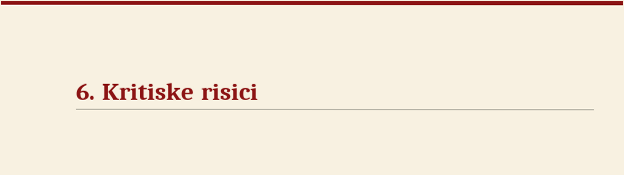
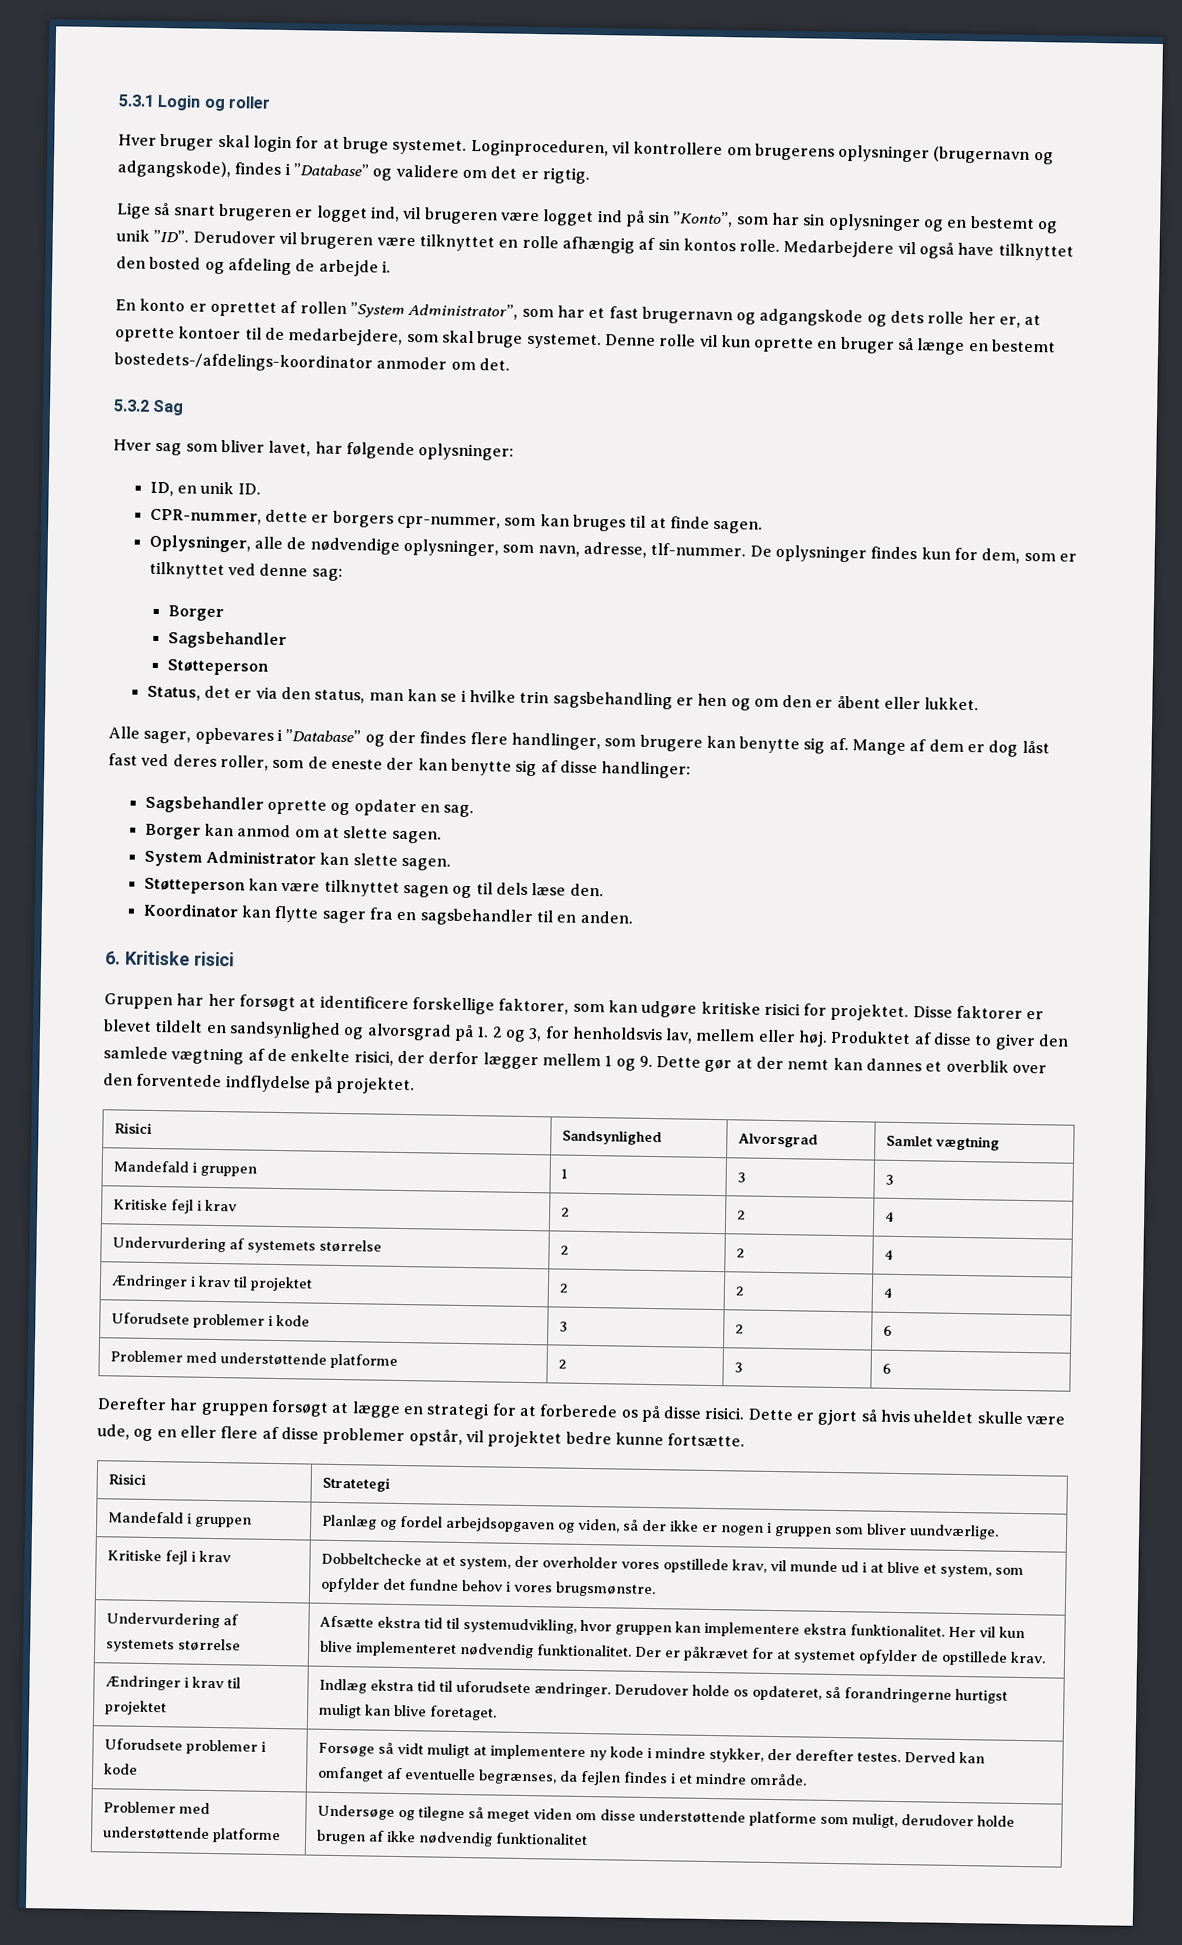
[75,82,259,100] 6. Kritiske risici -> [118,94,272,112] [118,133,1054,165] [117,160,590,184] [117,202,1059,234] [116,229,1074,261] [116,256,391,277] [115,298,1042,328] [115,326,1057,355] [114,352,510,373] [113,399,185,416] [113,439,515,461] [149,481,261,497] [149,508,764,534] [148,534,1077,564] [148,561,343,581] [167,605,224,622] [167,631,287,650] [166,659,269,676] [146,685,980,711] [108,726,1050,757] [108,753,692,779] [144,795,475,818] [144,823,442,844] [143,850,452,871] [143,877,604,899] [142,903,633,927] [105,950,234,967] [104,993,1045,1022] [103,1019,1070,1051] [103,1046,1048,1074] [103,1073,416,1095] [114,1122,153,1134] [562,1129,663,1146] [738,1133,819,1148] [886,1135,1001,1151] [113,1160,258,1177] [561,1168,569,1179] [737,1172,747,1183] [885,1174,895,1185] [113,1198,238,1214] [561,1207,571,1217] [737,1210,747,1220] [885,1211,896,1222] [112,1236,383,1254] [560,1245,570,1255] [736,1248,746,1258] [884,1249,895,1260] [111,1274,314,1292] [559,1283,570,1293] [735,1286,745,1296] [883,1287,894,1298] [111,1312,311,1329] [559,1321,569,1332] [735,1324,745,1334] [883,1325,893,1336] [110,1350,399,1369] [558,1359,568,1369] [734,1362,744,1373] [882,1363,892,1374] [97,1397,1066,1426] [97,1424,746,1448] [108,1473,147,1485] [322,1476,391,1492] [108,1511,253,1528] [322,1514,1000,1540] [107,1549,232,1565] [321,1552,1025,1578] [321,1577,657,1598] [106,1612,240,1629] [106,1638,242,1653] [319,1615,1026,1639] [320,1640,1047,1666] [105,1675,242,1691] [105,1700,168,1716] [319,1678,1009,1704] [318,1703,498,1721] [104,1738,267,1755] [104,1763,139,1775] [318,1742,986,1764] [317,1766,808,1786] [103,1801,211,1814] [103,1826,282,1844] [317,1804,1016,1829] [316,1829,589,1847] 5.3.1 Login og roller // Hver bruger skal login for at bruge systemet. Loginproceduren, vil kontrollere om brugerens oplysninger (brugernavn og adgangskode), findes i ”Database” og validere om det er rigtig. // Lige så snart brugeren er logget ind, vil brugeren være logget ind på sin ”Konto”, som har sin oplysninger og en bestemt og unik ”ID”. Derudover vil brugeren være tilknyttet en rolle afhængig af sin kontos rolle. Medarbejdere vil også have tilknyttet den bosted og afdeling de arbejde i. // En konto er oprettet af rollen ”System Administrator”, som har et fast brugernavn og adgangskode og dets rolle her er, at oprette kontoer til de medarbejdere, som skal bruge systemet. Denne rolle vil kun oprette en bruger så længe en bestemt bostedets-/afdelings-koordinator anmoder om det. // 5.3.2 Sag // Hver sag som bliver lavet, har følgende oplysninger: // ID, en unik ID. // CPR-nummer, dette er borgers cpr-nummer, som kan bruges til at finde sagen. // Oplysninger, alle de nødvendige oplysninger, som navn, adresse, tlf-nummer. De oplysninger findes kun for dem, som er tilknyttet ved denne sag: // Borger // Sagsbehandler // Støtteperson // Status, det er via den status, man kan se i hvilke trin sagsbehandling er hen og om den er åbent eller lukket. // Alle sager, opbevares i ”Database” og der findes flere handlinger, som brugere kan benytte sig af. Mange af dem er dog låst fast ved deres roller, som de eneste der kan benytte sig af disse handlinger: // Sagsbehandler oprette og opdater en sag. // Borger kan anmod om at slette sagen. // System Administrator kan slette sagen. // Støtteperson kan være tilknyttet sagen og til dels læse den. // Koordinator kan flytte sager fra en sagsbehandler til en anden. // 6. Kritiske risici // Gruppen har her forsøgt at identificere forskellige faktorer, som kan udgøre kritiske risici for projektet. Disse faktorer er blevet tildelt en sandsynlighed og alvorsgrad på 1. 2 og 3, for henholdsvis lav, mellem eller høj. Produktet af disse to giver den samlede vægtning af de enkelte risici, der derfor lægger mellem 1 og 9. Dette gør at der nemt kan dannes et overblik over den forventede indflydelse på projektet. // Risici | Sandsynlighed | Alvorsgrad | Samlet vægtning // Mandefald i gruppen | 1 | 3 | 3 // Kritiske fejl i krav | 2 | 2 | 4 // Undervurdering af systemets størrelse | 2 | 2 | 4 // Ændringer i krav til projektet | 2 | 2 | 4 // Uforudsete problemer i kode | 3 | 2 | 6 // Problemer med understøttende platforme | 2 | 3 | 6 // Derefter har gruppen forsøgt at lægge en strategi for at forberede os på disse risici. Dette er gjort så hvis uheldet skulle være ude, og en eller flere af disse problemer opstår, vil projektet bedre kunne fortsætte. // Risici | Stratetegi // Mandefald i gruppen | Planlæg og fordel arbejdsopgaven og viden, så der ikke er nogen i gruppen som bliver uundværlige. // Kritiske fejl i krav | Dobbeltchecke at et system, der overholder vores opstillede krav, vil munde ud i at blive et system, som opfylder det fundne behov i vores brugsmønstre. // Undervurdering af systemets størrelse | Afsætte ekstra tid til systemudvikling, hvor gruppen kan implementere ekstra funktionalitet. Her vil kun blive implementeret nødvendig funktionalitet. Der er påkrævet for at systemet opfylder de opstillede krav. // Ændringer i krav til projektet | Indlæg ekstra tid til uforudsete ændringer. Derudover holde os opdateret, så forandringerne hurtigst muligt kan blive foretaget. // Uforudsete problemer i kode | Forsøge så vidt muligt at implementere ny kode i mindre stykker, der derefter testes. Derved kan omfanget af eventuelle begrænses, da fejlen findes i et mindre område. // Problemer med understøttende platforme | Undersøge og tilegne så meget viden om disse understøttende platforme som muligt, derudover holde brugen af ikke nødvendig funktionalitet

